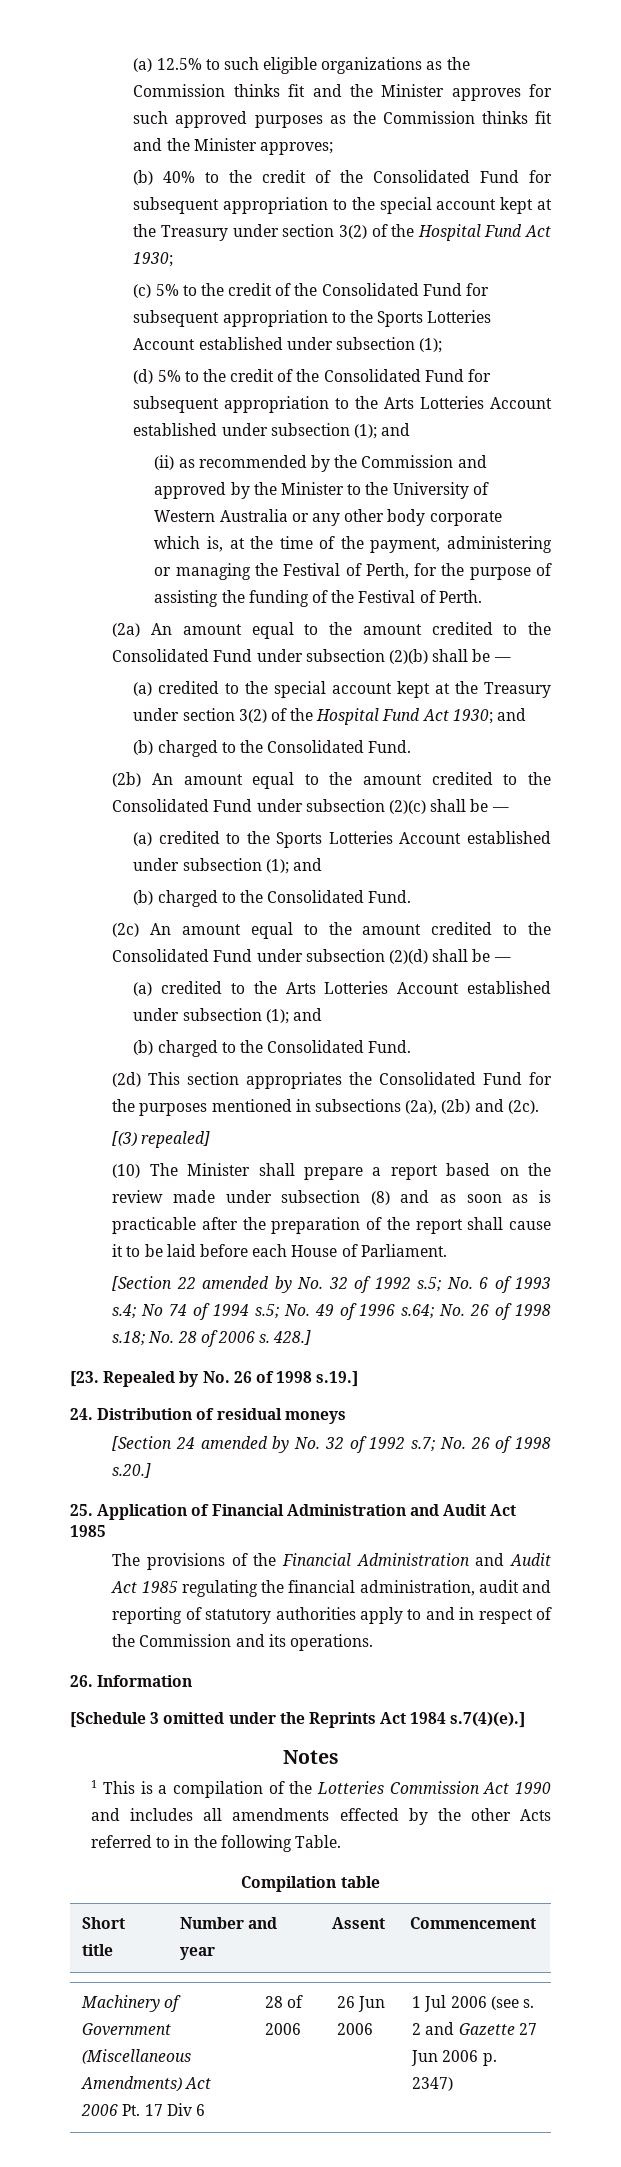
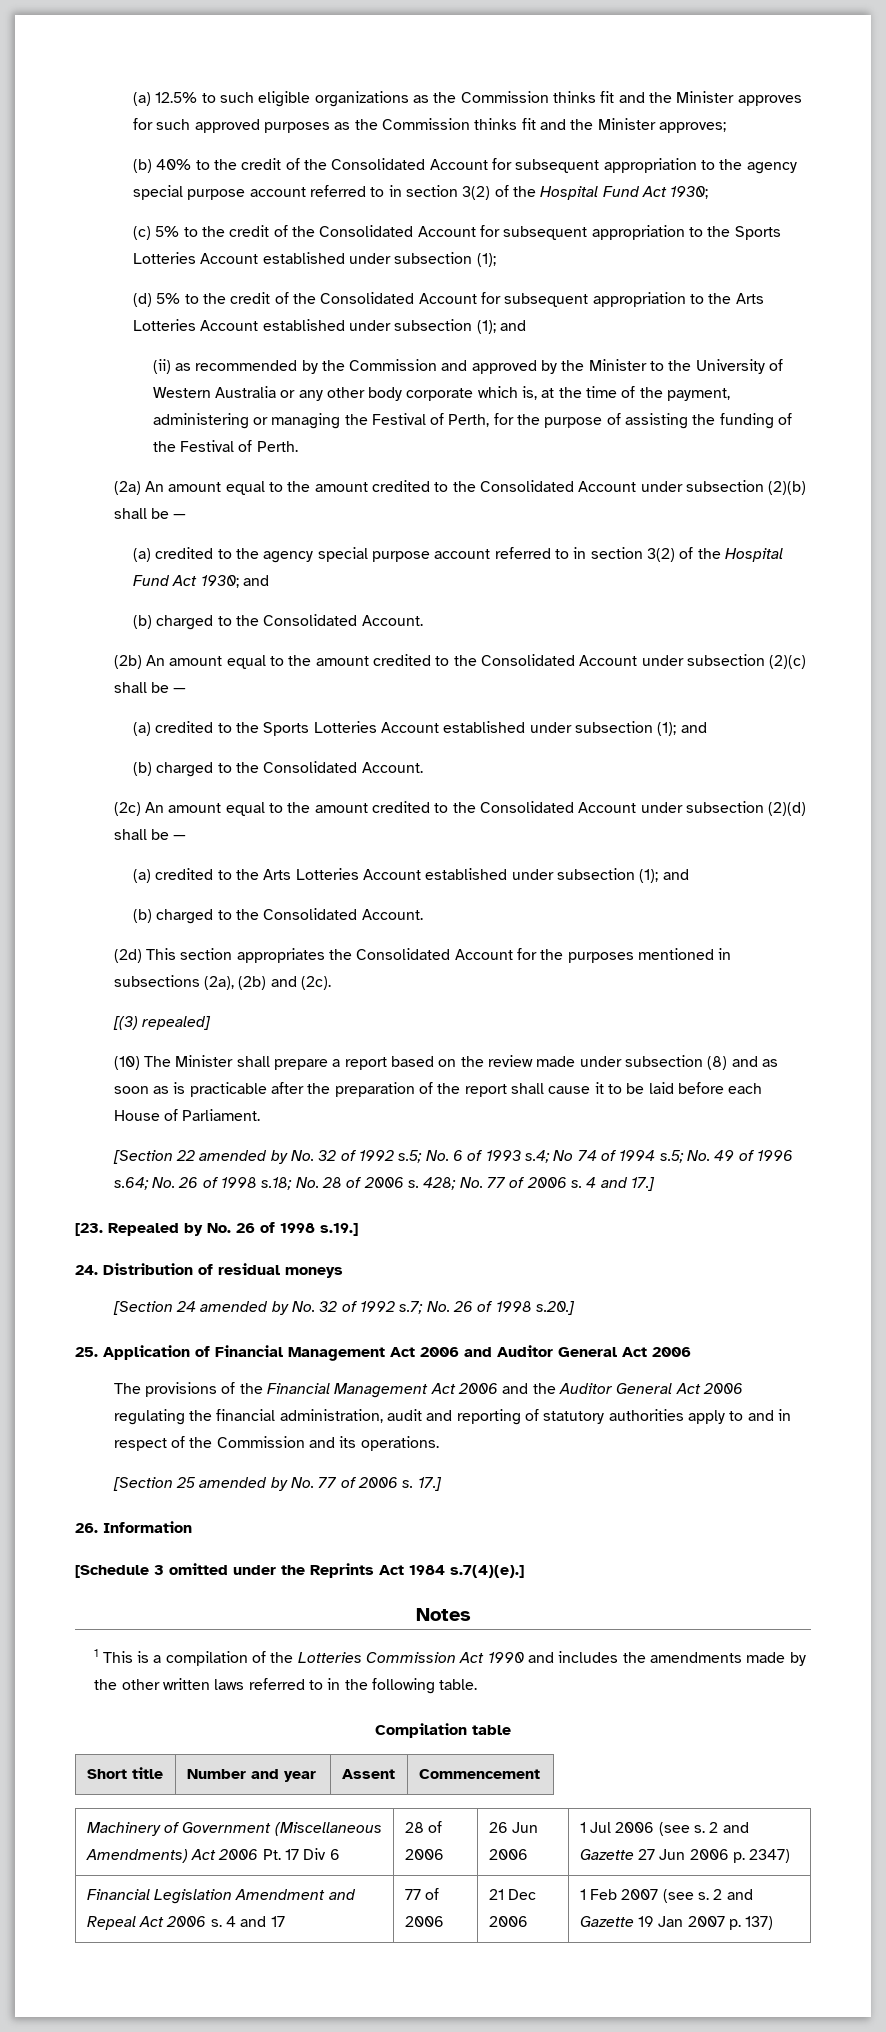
[480,170,552,183] [133,197,552,214] [133,224,279,241] Fund for subsequent appropriation to the special account kept at the Treasury under -> [429,158,797,174] [133,185,402,200] Account for subsequent appropriation to the agency special purpose account referred to in
[422,283,462,296] Fund -> [417,226,476,237] Account
[424,369,464,382] Fund -> [418,293,477,304] Account
[213,649,253,662] Fund -> [578,481,637,492] Account
[274,681,551,698] [133,708,180,721] special account kept at the Treasury under -> [263,547,587,563] agency special purpose account referred to in
[368,740,412,753] Fund. -> [361,615,423,626] Account.
[213,799,253,812] Fund -> [579,655,638,666] Account
[368,890,412,903] Fund. -> [361,762,423,773] Account.
[213,949,253,962] Fund -> [578,802,637,813] Account
[368,1040,412,1053] Fund. -> [361,909,423,920] Account.
[483,1072,523,1085] Fund -> [454,949,513,960] Account
[273,1330,312,1345] 428.] -> [423,1177,655,1191] 428; No. 77 of 2006 s. 4 and 17.]
[286,1504,517,1516] [70,1525,106,1537] Administration and Audit Act 1985 -> [288,1345,691,1361] Management Act 2006 and Auditor General Act 2006
[356,1553,551,1566] [111,1581,178,1593] Administration and Audit Act 1985 -> [334,1383,743,1398] Management Act 2006 and the Auditor General Act 2006
(373, 1642) none -> [112,1477,442,1491] // [Section 25 amended by No. 77 of 2006 s. 17.]
[203,1808,399,1821] all amendments effected -> [622,1652,786,1663] the amendments made
[520,1809,551,1821] Acts -> [163,1678,245,1690] written laws
[295,1835,342,1848] Table. -> [439,1679,478,1690] table.
(454, 2084) none -> [86,1889,356,1904] [86,1916,285,1930] [404,1888,439,1900] [404,1916,444,1927] [488,1889,536,1900] [488,1916,528,1927] [579,1889,753,1903] [579,1916,774,1930] // Financial Legislation Amendment and Repeal Act 2006 s. 4 and 17 | 77 of 2006 | 21 Dec 2006 | 1 Feb 2007 (see s. 2 and Gazette 19 Jan 2007 p. 137)

